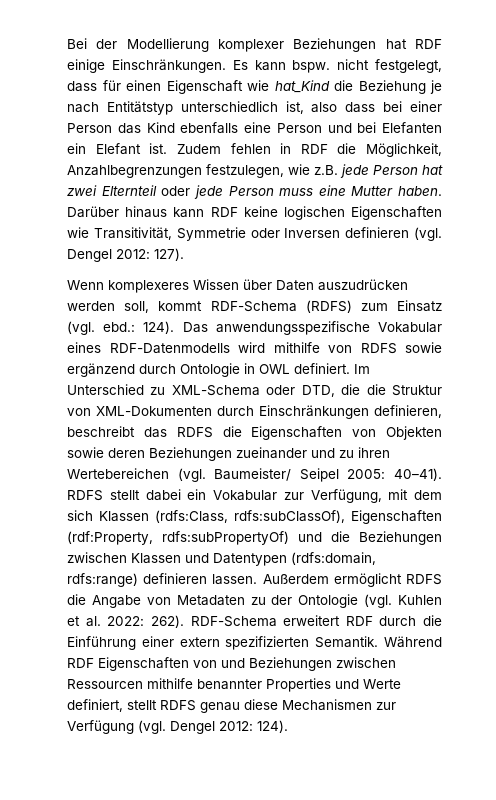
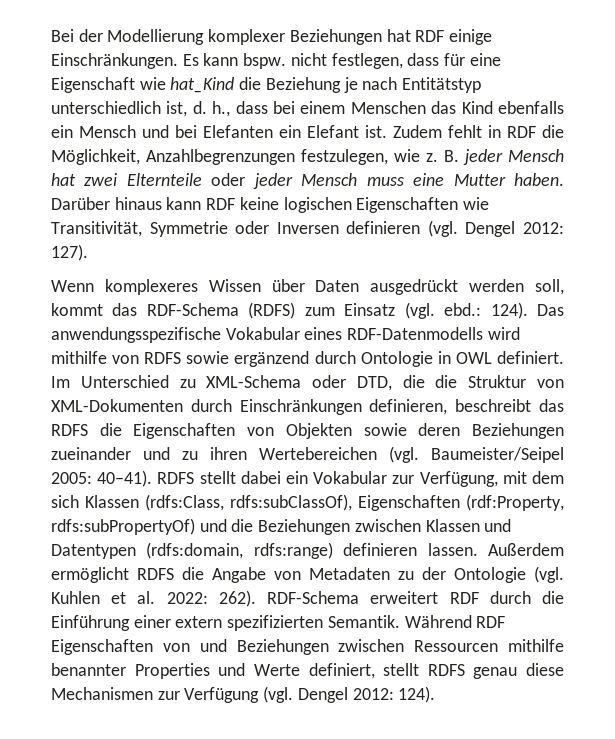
[375,59,442,73] festgelegt, -> [331,53,403,69] festlegen,
[126,80,161,91] einen -> [469,53,501,66] eine
[311,101,442,113] [67,123,112,133] also dass bei einer Person -> [192,101,426,117] d. h., dass bei einem Menschen
[244,122,322,133] eine Person -> [51,125,136,138] ein Mensch
[230,143,271,154] fehlen -> [448,125,482,138] fehlt
[314,164,443,178] [67,185,274,199] z.B. jede Person hat zwei Elternteil oder jede Person -> [426,149,564,165] [51,173,358,189] z. B. jeder Mensch hat zwei Elternteile oder jeder Mensch
[318,279,408,291] auszudrücken -> [370,279,459,295] ausgedrückt
(203, 306) none -> [112,303,138,316] das
[214,468,339,482] Baumeister/ Seipel -> [431,447,564,463] Baumeister/Seipel

